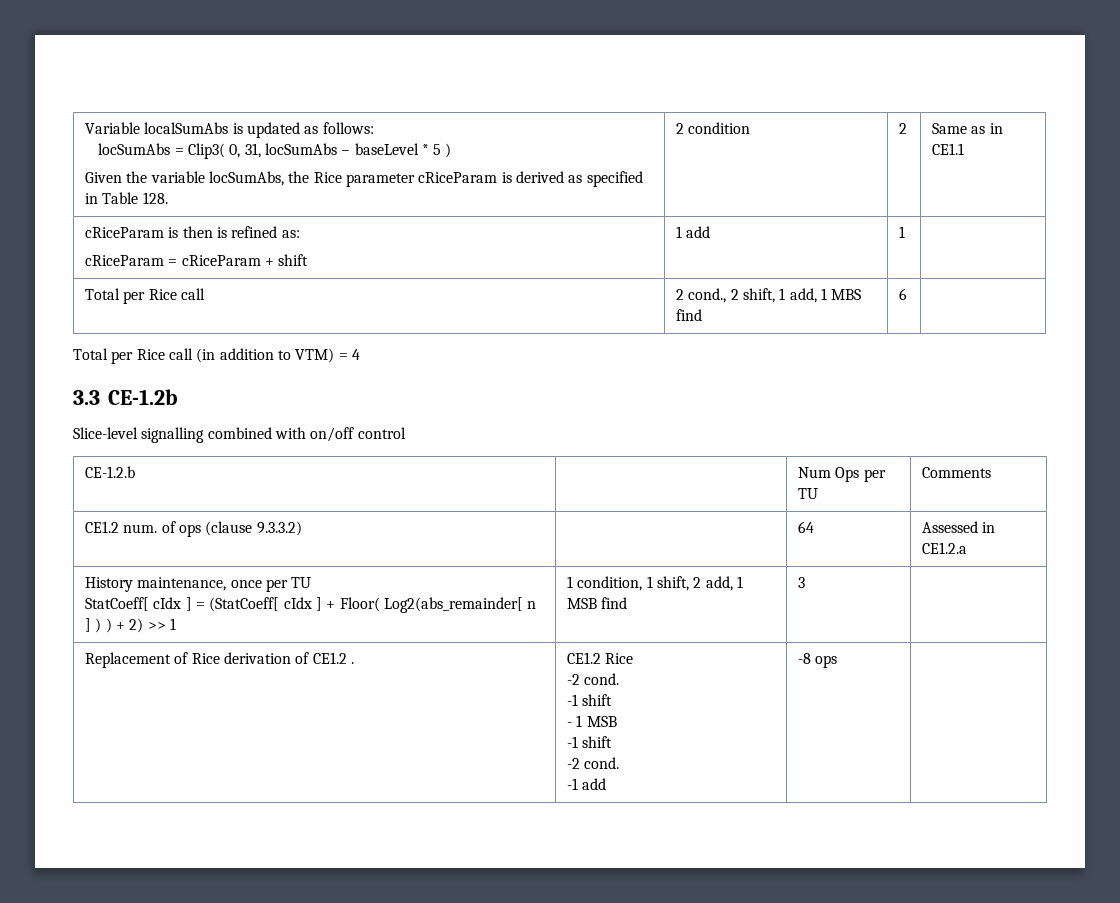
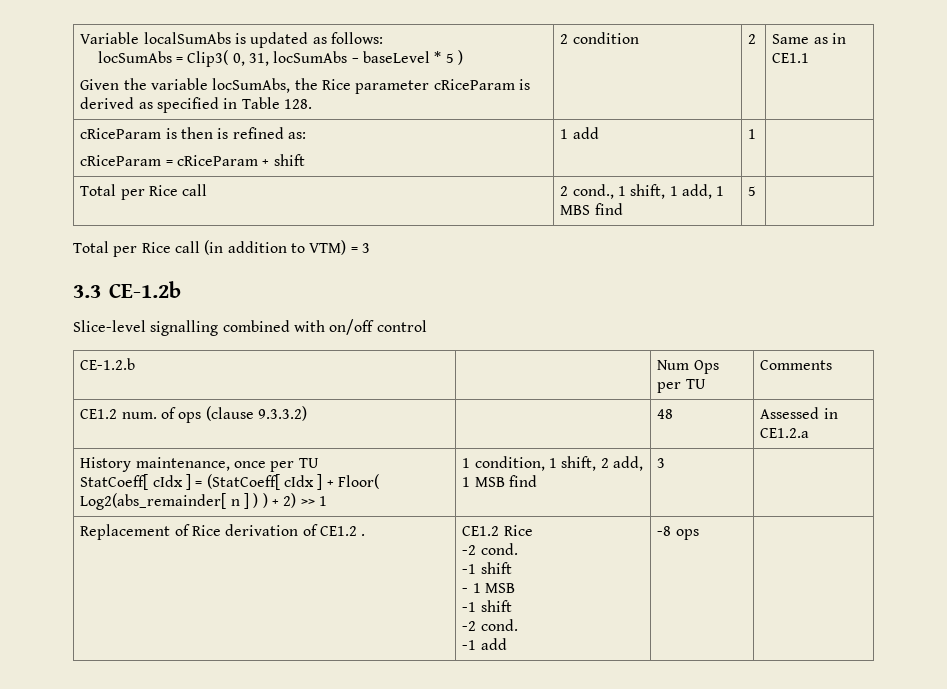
[730,289,739,300] 2 -> [618,186,627,196] 1
[898,288,907,300] 6 -> [748,186,757,196] 5
[351,349,360,360] 4 -> [361,243,370,253] 3
[797,521,814,533] 64 -> [657,409,674,419] 48

